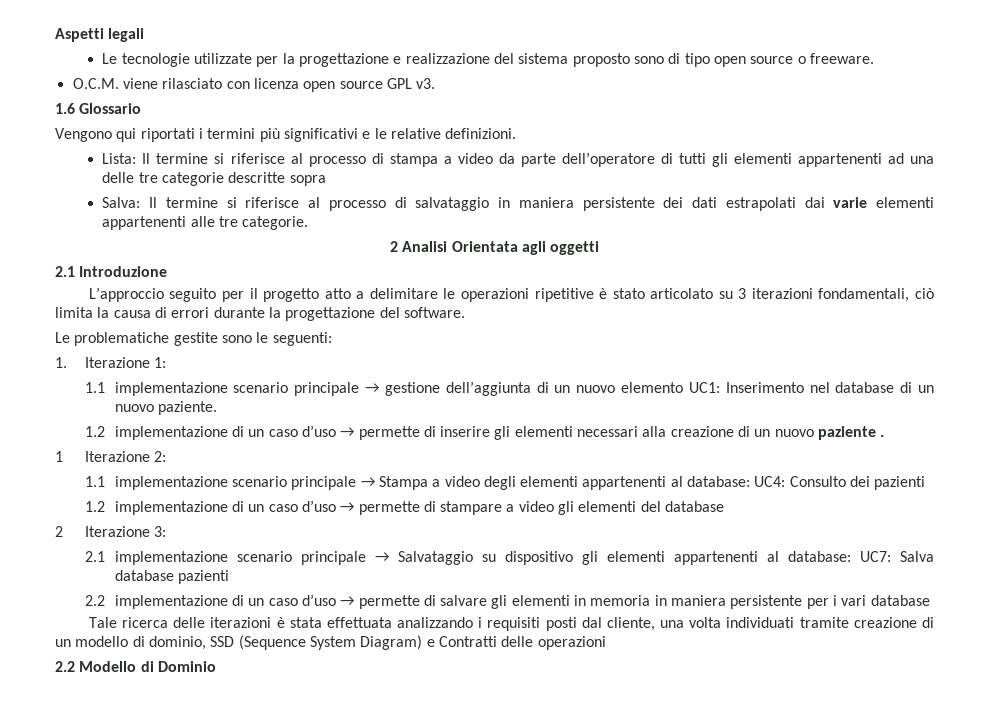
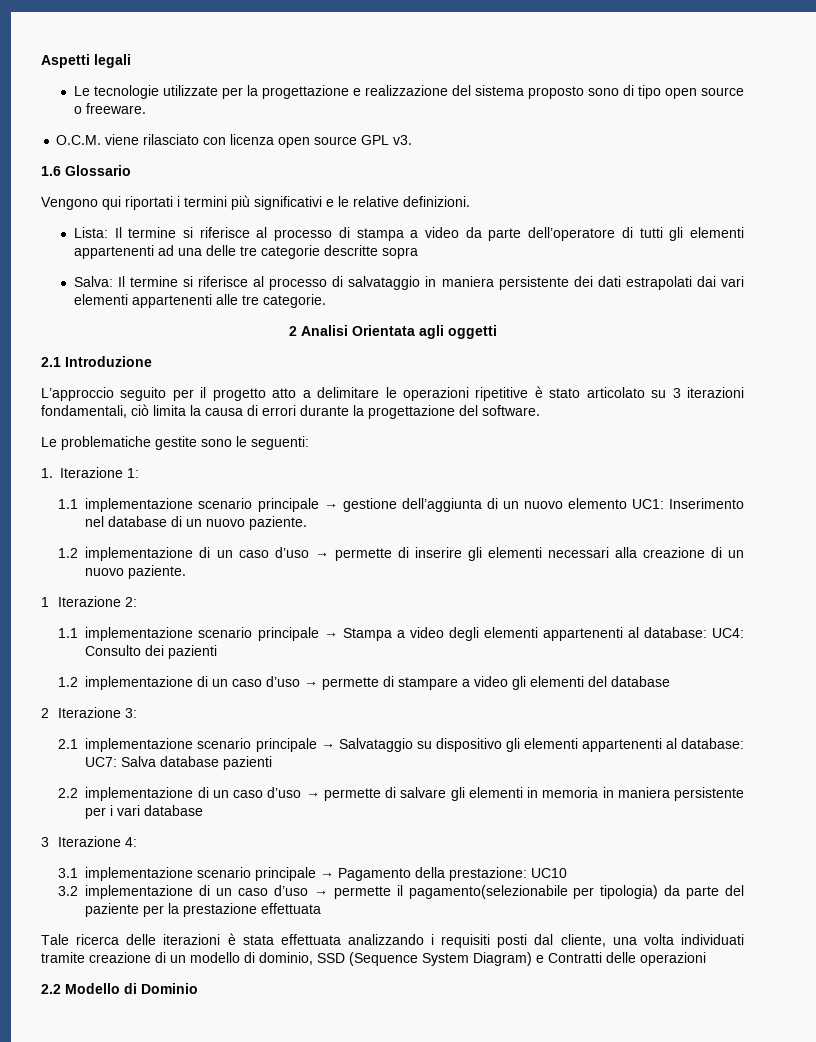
[833,197,868,208] varie -> [720,276,744,287] vari
[818,426,885,440] paziente . -> [128,565,187,579] paziente.
(930, 600) none -> [41,836,138,847] [58,867,568,881] [58,885,745,899] [85,903,322,917] // 3 Iterazione 4: // 3.1 implementazione scenario principale → Pagamento della prestazione: UC10 // 3.2 implementazione di un caso d’uso → permette il pagamento(selezionabile per tipologia) da parte del paziente per la prestazione effettuata

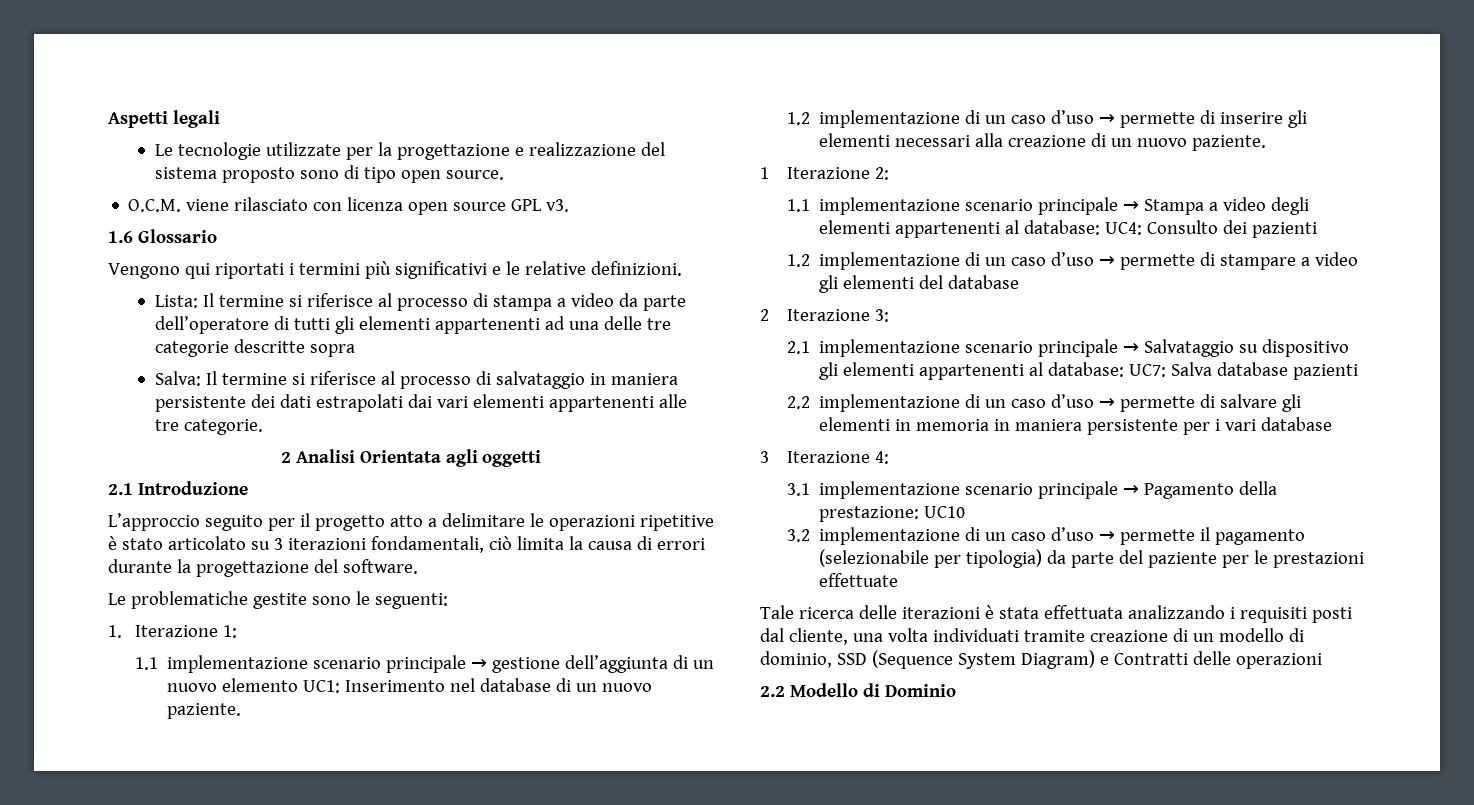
[701,87,745,96] [73,103,146,114] source o freeware. -> [445,170,504,180] source.
[408,885,568,899] pagamento(selezionabile -> [1214,529,1305,545] [818,549,929,567] pagamento (selezionabile
[168,903,322,917] la prestazione effettuata -> [1253,550,1364,568] [818,573,898,587] le prestazioni effettuate

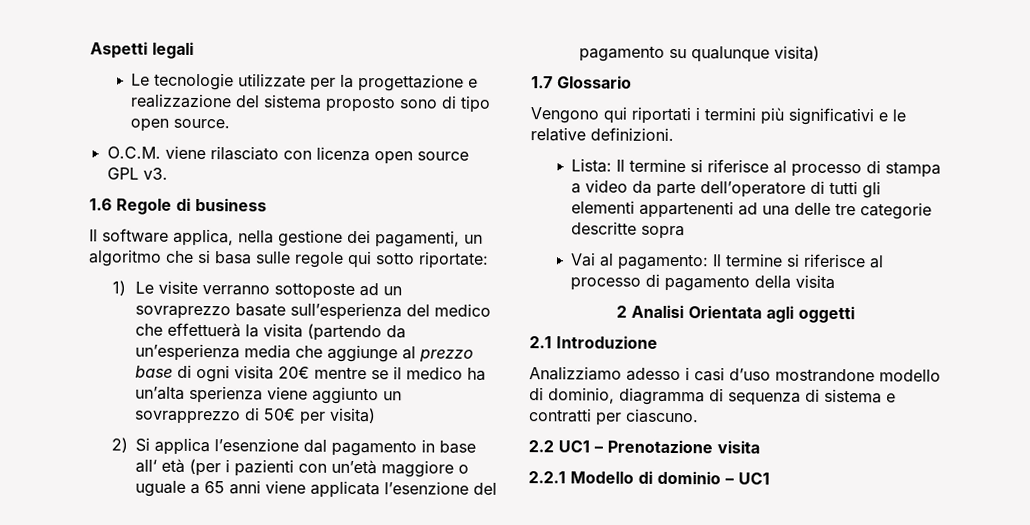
(133, 237) none -> [116,197,267,215] [89,228,483,248] [88,249,489,269] [111,280,402,299] [134,302,491,321] [134,322,406,342] [134,343,474,363] [134,364,486,383] [134,385,402,405] [133,407,376,425] [110,437,476,457] [134,458,469,478] [134,480,497,499] [578,45,820,63] [531,76,553,89] Regole di business // Il software applica, nella gestione dei pagamenti, un algoritmo che si basa sulle regole qui sotto riportate: // 1) Le visite verranno sottoposte ad un sovraprezzo basate sull’esperienza del medico che effettuerà la visita (partendo da un’esperienza media che aggiunge al prezzo base di ogni visita 20€ mentre se il medico ha un’alta sperienza viene aggiunto un sovrapprezzo di 50€ per visita) // 2) Si applica l’esenzione dal pagamento in base all‘ età (per i pazienti con un’età maggiore o uguale a 65 anni viene applicata l’esenzione del pagamento su qualunque visita) // 1.7
[154,371,678,389] [154,394,687,412] [154,419,263,435] Salva: Il termine si riferisce al processo di salvataggio in maniera persistente dei dati estrapolati dai vari elementi appartenenti alle tre categorie. -> [570,252,885,271] [570,273,836,292] Vai al pagamento: Il termine si riferisce al processo di pagamento della visita
[108,513,714,531] [108,536,705,553] [108,559,418,577] [108,591,448,609] [108,625,237,638] [134,655,714,673] [166,678,652,693] [166,703,241,719] [786,110,1307,128] [818,133,1266,151] [760,167,889,180] [786,197,1309,215] [818,220,1317,238] [786,252,1358,270] [818,275,1019,293] [760,309,889,322] [786,339,1349,357] [818,362,1358,380] [786,394,1301,412] [818,417,1332,435] [760,451,889,464] [786,481,1277,499] [818,506,965,522] [786,527,1305,545] [818,549,1364,568] [818,573,898,587] [760,605,1352,623] [760,628,1304,645] [760,650,1322,669] [760,683,956,697] L’approccio seguito per il progetto atto a delimitare le operazioni ripetitive è stato articolato su 3 iterazioni fondamentali, ciò limita la causa di errori durante la progettazione del software. // Le problematiche gestite sono le seguenti: // 1. Iterazione 1: // 1.1 implementazione scenario principale → gestione dell’aggiunta di un nuovo elemento UC1: Inserimento nel database di un nuovo paziente. // 1.2 implementazione di un caso d’uso → permette di inserire gli elementi necessari alla creazione di un nuovo paziente. // 1 Iterazione 2: // 1.1 implementazione scenario principale → Stampa a video degli elementi appartenenti al database: UC4: Consulto dei pazienti // 1.2 implementazione di un caso d’uso → permette di stampare a video gli elementi del database // 2 Iterazione 3: // 2.1 implementazione scenario principale → Salvataggio su dispositivo gli elementi appartenenti al database: UC7: Salva database pazienti // 2.2 implementazione di un caso d’uso → permette di salvare gli elementi in memoria in maniera persistente per i vari database // 3 Iterazione 4: // 3.1 implementazione scenario principale → Pagamento della prestazione: UC10 // 3.2 implementazione di un caso d’uso → permette il pagamento (selezionabile per tipologia) da parte del paziente per le prestazioni effettuate // Tale ricerca delle iterazioni è stata effettuata analizzando i requisiti posti dal cliente, una volta individuati tramite creazione di un modello di dominio, SSD (Sequence System Diagram) e Contratti delle operazioni // 2.2 Modello di Dominio -> [529,366,941,383] [529,387,896,406] [528,408,699,426] [528,439,760,454] [528,470,770,485] Analizziamo adesso i casi d’uso mostrandone modello di dominio, diagramma di sequenza di sistema e contratti per ciascuno. // 2.2 UC1 – Prenotazione visita // 2.2.1 Modello di dominio – UC1

